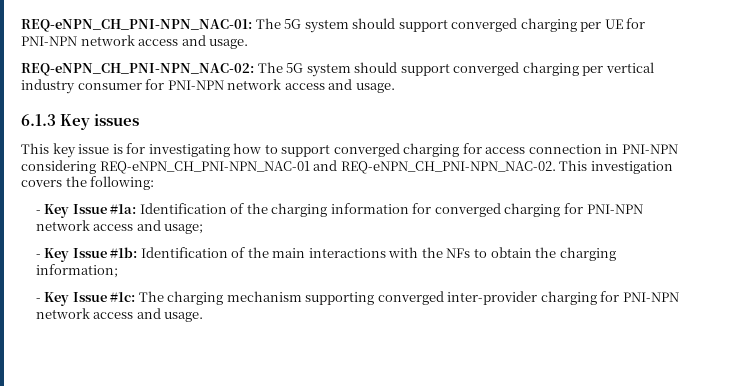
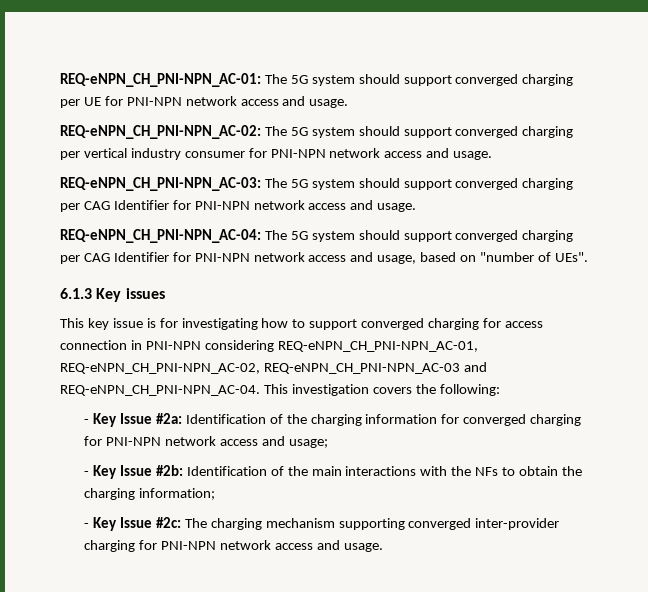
[21,19,252,32] REQ-eNPN_CH_PNI-NPN_NAC-01: -> [60,73,261,87] REQ-eNPN_CH_PNI-NPN_AC-01:
[21,63,254,76] REQ-eNPN_CH_PNI-NPN_NAC-02: -> [60,125,261,139] REQ-eNPN_CH_PNI-NPN_AC-02:
(395, 88) none -> [60,177,574,191] [60,200,417,212] [60,229,574,243] [60,252,588,264] // REQ-eNPN_CH_PNI-NPN_AC-03: The 5G system should support converged charging per CAG Identifier for PNI-NPN network access and usage. // REQ-eNPN_CH_PNI-NPN_AC-04: The 5G system should support converged charging per CAG Identifier for PNI-NPN network access and usage, based on "number of UEs".
[99,160,556,174] REQ-eNPN_CH_PNI-NPN_NAC-01 and REQ-eNPN_CH_PNI-NPN_NAC-02. -> [277,341,478,352] [60,362,487,374] [60,385,260,396] REQ-eNPN_CH_PNI-NPN_AC-01, REQ-eNPN_CH_PNI-NPN_AC-02, REQ-eNPN_CH_PNI-NPN_AC-03 and REQ-eNPN_CH_PNI-NPN_AC-04.
[110,204,137,214] #1a: -> [155,413,182,424] #2a:
[110,247,138,258] #1b: -> [155,465,183,476] #2b:
[110,292,136,302] #1c: -> [155,517,181,528] #2c:

